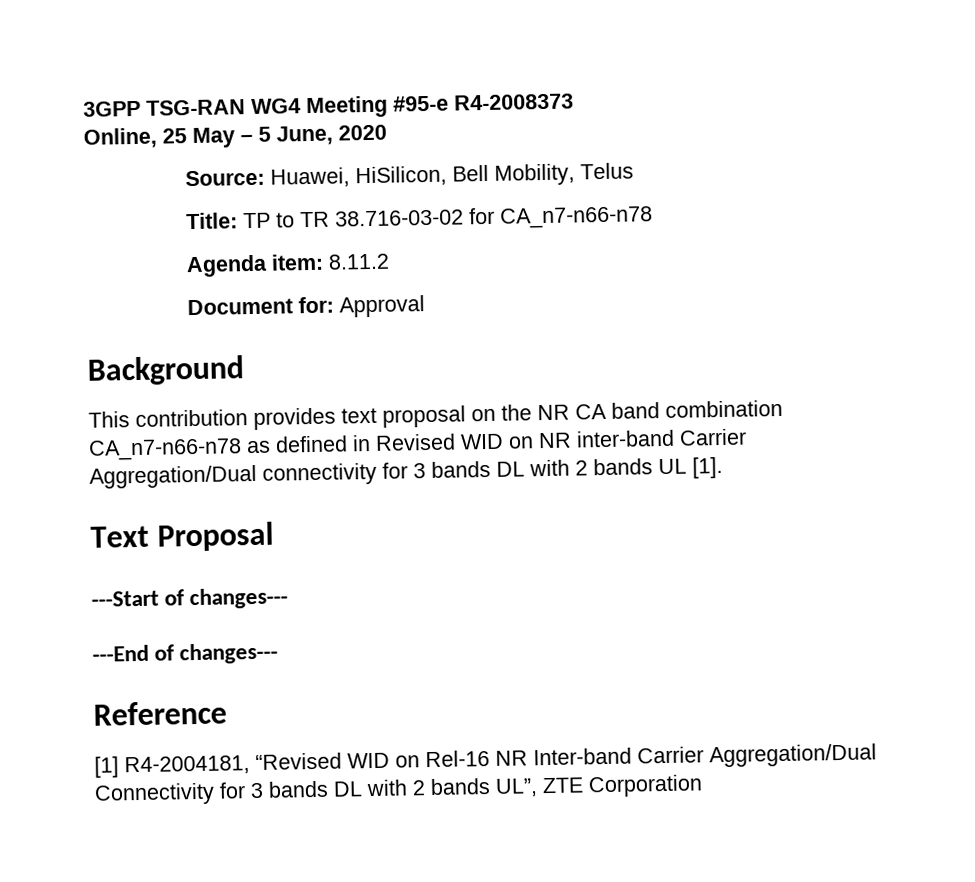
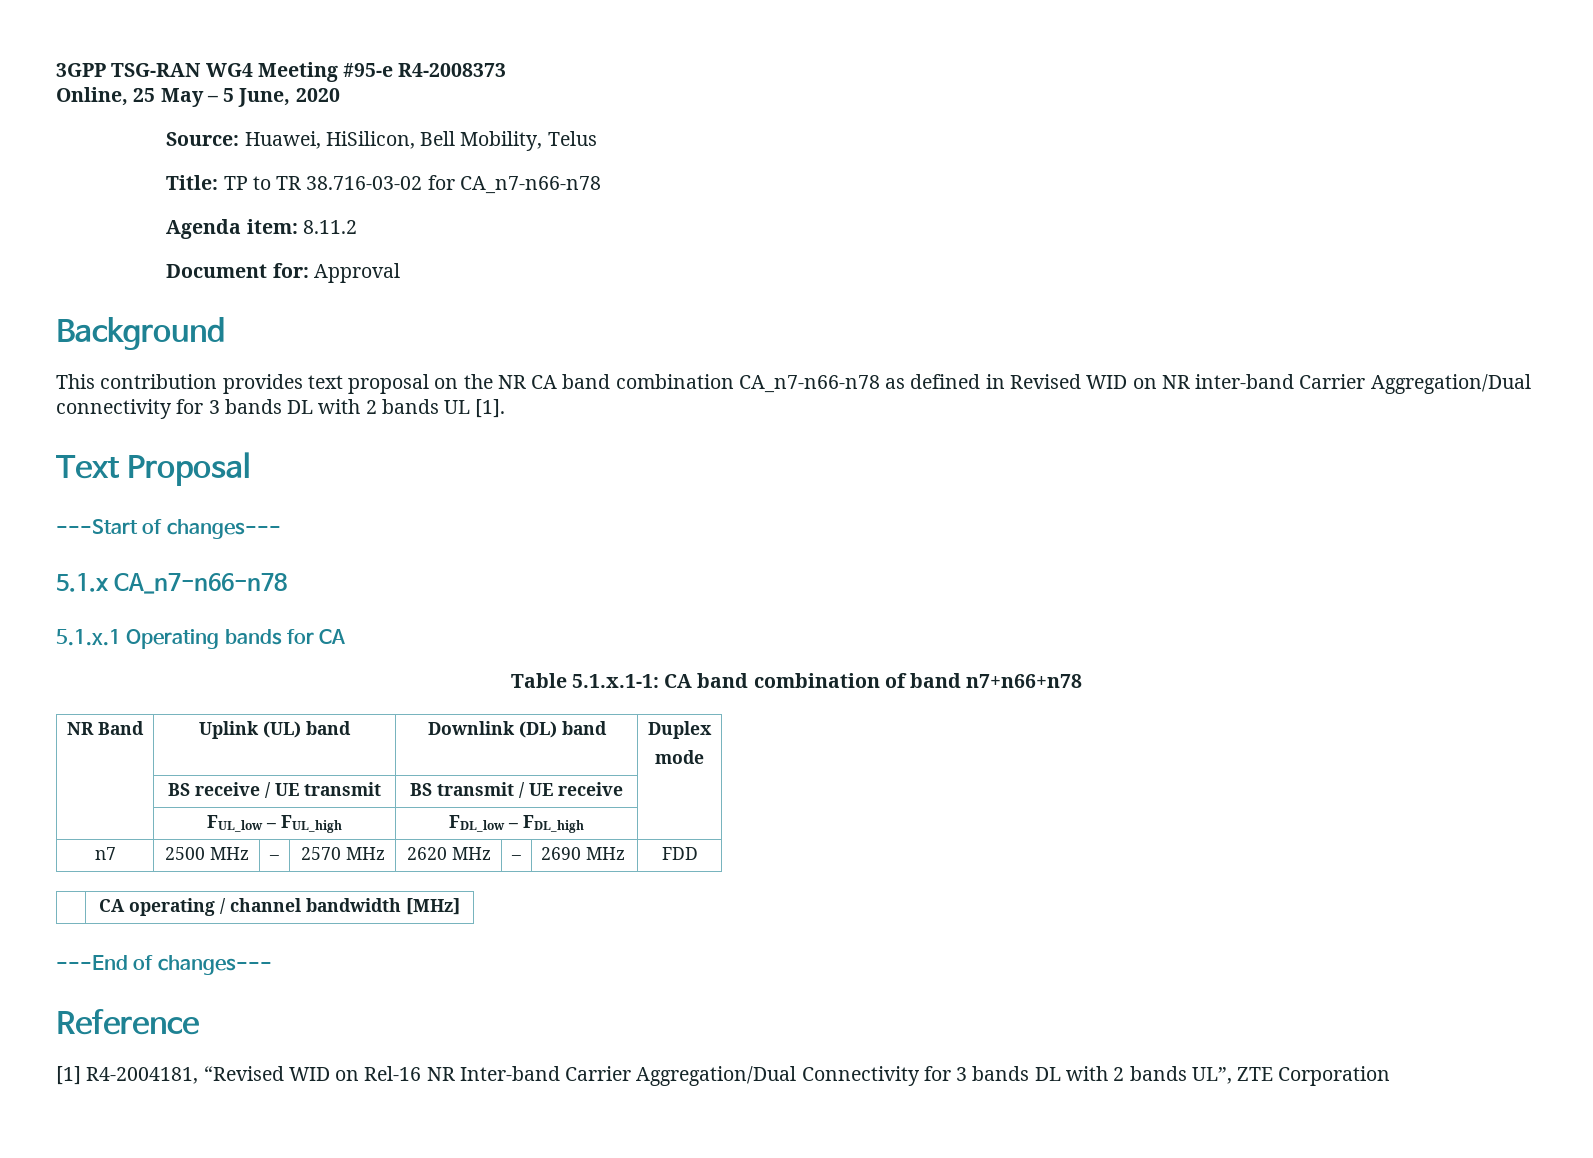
(289, 598) none -> [56,573,288,594] [56,629,346,649] [510,673,1083,688] [67,721,144,735] [199,721,351,739] [427,721,607,738] [648,721,712,739] [655,750,704,764] [168,782,381,798] [410,782,623,798] [207,815,342,833] [449,815,584,833] [94,847,116,860] [164,847,249,860] [269,855,279,860] [300,847,385,860] [406,847,491,860] [511,855,521,860] [540,847,625,860] [661,847,698,860] [99,898,460,916] // 5.1.x CA_n7-n66-n78 // 5.1.x.1 Operating bands for CA // Table 5.1.x.1-1: CA band combination of band n7+n66+n78 // NR Band | Uplink (UL) band | Downlink (DL) band | Duplex // mode // | BS receive / UE transmit | BS transmit / UE receive | // | FUL_low – FUL_high | FDL_low – FDL_high | // n7 | 2500 MHz | – | 2570 MHz | 2620 MHz | – | 2690 MHz | FDD // | CA operating / channel bandwidth [MHz]

